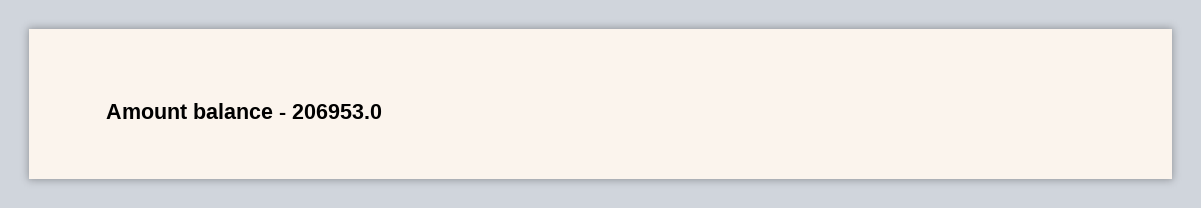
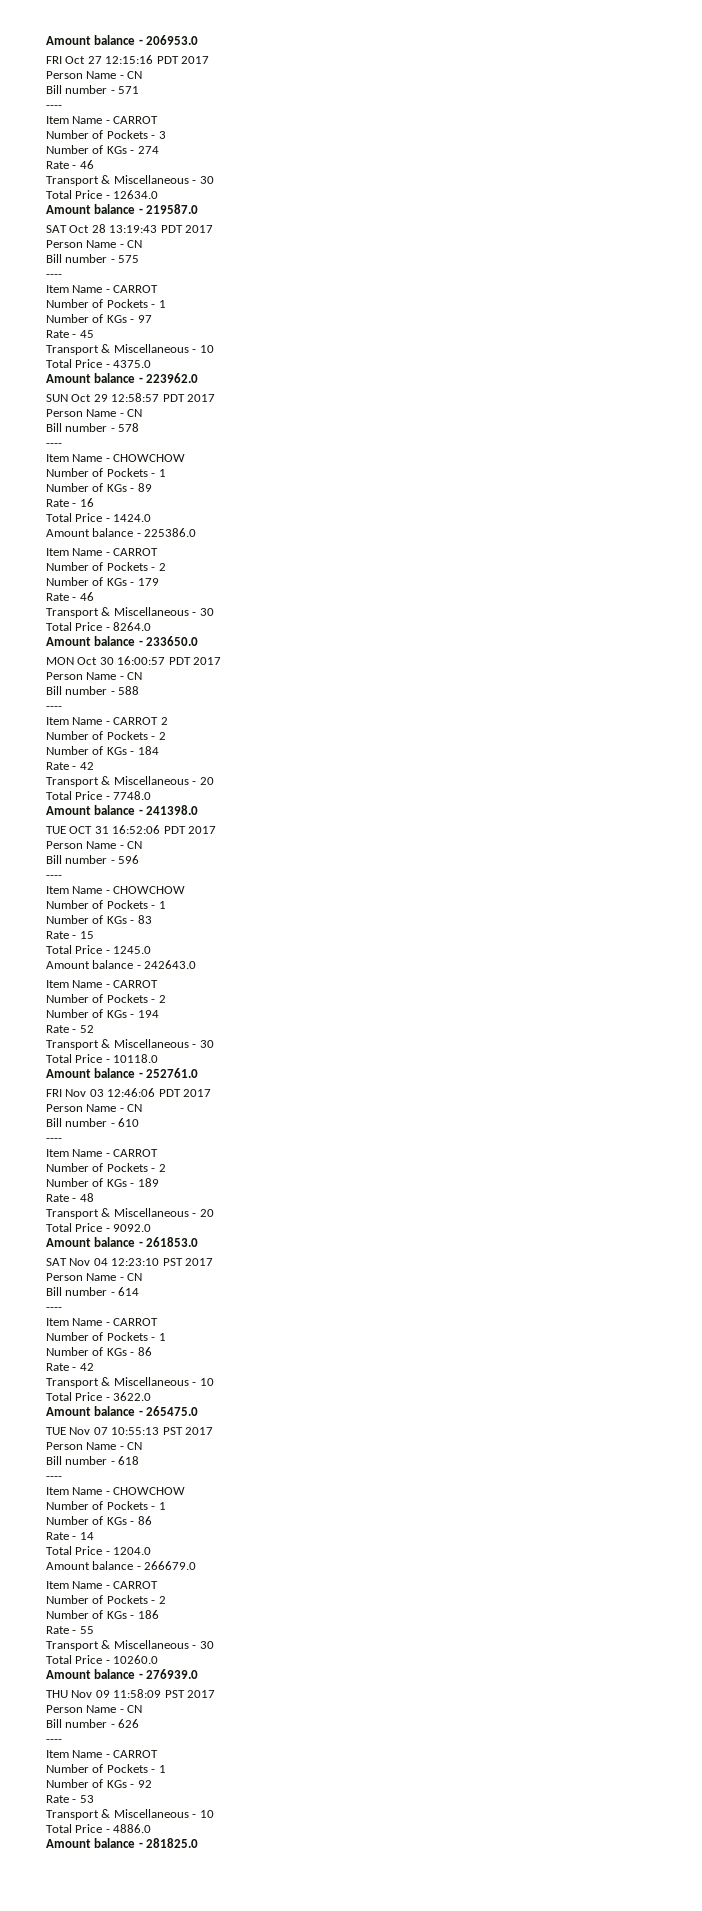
(382, 111) none -> [46,55,209,64] [46,71,143,79] [46,85,140,94] [46,105,62,109] [46,116,159,124] [46,130,166,139] [46,145,159,154] [46,160,94,169] [46,175,214,186] [46,190,159,199] [46,204,199,214] [46,224,213,233] [46,240,143,248] [46,254,140,263] [46,274,62,278] [46,285,159,293] [46,299,166,308] [46,314,152,323] [46,330,94,338] [46,344,214,355] [46,359,152,368] [46,373,199,383] [46,393,215,402] [46,409,143,417] [46,423,140,432] [46,443,62,447] [46,454,186,462] [46,468,166,477] [46,483,152,492] [46,498,94,507] [46,513,152,522] [46,528,197,537] [46,548,159,556] [46,562,166,571] [46,577,159,586] [46,592,94,601] [46,607,214,618] [46,622,152,631] [46,636,199,646] [46,656,221,665] [46,672,143,680] [46,686,140,695] [46,706,62,710] [46,717,168,725] [46,731,166,740] [46,746,159,755] [46,762,94,770] [46,776,214,787] [46,791,152,800] [46,805,199,815] [46,825,216,834] [46,841,143,849] [46,855,140,864] [46,875,62,879] [46,886,186,894] [46,900,166,909] [46,915,152,924] [46,931,94,939] [46,945,152,954] [46,960,197,969] [46,980,159,988] [46,994,166,1003] [46,1009,159,1018] [46,1025,94,1033] [46,1039,214,1050] [46,1054,159,1063] [46,1068,199,1078] [46,1088,211,1097] [46,1104,143,1112] [46,1118,140,1127] [46,1138,62,1142] [46,1149,159,1157] [46,1163,166,1172] [46,1178,159,1187] [46,1193,94,1202] [46,1208,214,1219] [46,1223,152,1232] [46,1237,199,1247] [46,1258,213,1266] [46,1273,143,1281] [46,1287,140,1296] [46,1307,62,1311] [46,1318,159,1326] [46,1332,166,1341] [46,1347,152,1356] [46,1363,94,1371] [46,1377,214,1388] [46,1392,152,1401] [46,1406,199,1416] [46,1427,213,1435] [46,1442,143,1450] [46,1456,140,1465] [46,1476,62,1480] [46,1487,186,1495] [46,1501,166,1510] [46,1516,152,1525] [46,1532,94,1540] [46,1546,152,1555] [46,1561,197,1570] [46,1581,159,1589] [46,1595,166,1604] [46,1610,159,1619] [46,1626,94,1634] [46,1640,214,1651] [46,1655,159,1664] [46,1669,199,1679] [46,1689,215,1698] [46,1705,143,1713] [46,1719,140,1728] [46,1739,62,1743] [46,1750,159,1758] [46,1764,166,1773] [46,1779,152,1788] [46,1795,94,1803] [46,1809,214,1820] [46,1824,152,1833] [46,1838,199,1848] // FRI Oct 27 12:15:16 PDT 2017 // Person Name - CN // Bill number - 571 // ---- // Item Name - CARROT // Number of Pockets - 3 // Number of KGs - 274 // Rate - 46 // Transport & Miscellaneous - 30 // Total Price - 12634.0 // Amount balance - 219587.0 // SAT Oct 28 13:19:43 PDT 2017 // Person Name - CN // Bill number - 575 // ---- // Item Name - CARROT // Number of Pockets - 1 // Number of KGs - 97 // Rate - 45 // Transport & Miscellaneous - 10 // Total Price - 4375.0 // Amount balance - 223962.0 // SUN Oct 29 12:58:57 PDT 2017 // Person Name - CN // Bill number - 578 // ---- // Item Name - CHOWCHOW // Number of Pockets - 1 // Number of KGs - 89 // Rate - 16 // Total Price - 1424.0 // Amount balance - 225386.0 // Item Name - CARROT // Number of Pockets - 2 // Number of KGs - 179 // Rate - 46 // Transport & Miscellaneous - 30 // Total Price - 8264.0 // Amount balance - 233650.0 // MON Oct 30 16:00:57 PDT 2017 // Person Name - CN // Bill number - 588 // ---- // Item Name - CARROT 2 // Number of Pockets - 2 // Number of KGs - 184 // Rate - 42 // Transport & Miscellaneous - 20 // Total Price - 7748.0 // Amount balance - 241398.0 // TUE OCT 31 16:52:06 PDT 2017 // Person Name - CN // Bill number - 596 // ---- // Item Name - CHOWCHOW // Number of Pockets - 1 // Number of KGs - 83 // Rate - 15 // Total Price - 1245.0 // Amount balance - 242643.0 // Item Name - CARROT // Number of Pockets - 2 // Number of KGs - 194 // Rate - 52 // Transport & Miscellaneous - 30 // Total Price - 10118.0 // Amount balance - 252761.0 // FRI Nov 03 12:46:06 PDT 2017 // Person Name - CN // Bill number - 610 // ---- // Item Name - CARROT // Number of Pockets - 2 // Number of KGs - 189 // Rate - 48 // Transport & Miscellaneous - 20 // Total Price - 9092.0 // Amount balance - 261853.0 // SAT Nov 04 12:23:10 PST 2017 // Person Name - CN // Bill number - 614 // ---- // Item Name - CARROT // Number of Pockets - 1 // Number of KGs - 86 // Rate - 42 // Transport & Miscellaneous - 10 // Total Price - 3622.0 // Amount balance - 265475.0 // TUE Nov 07 10:55:13 PST 2017 // Person Name - CN // Bill number - 618 // ---- // Item Name - CHOWCHOW // Number of Pockets - 1 // Number of KGs - 86 // Rate - 14 // Total Price - 1204.0 // Amount balance - 266679.0 // Item Name - CARROT // Number of Pockets - 2 // Number of KGs - 186 // Rate - 55 // Transport & Miscellaneous - 30 // Total Price - 10260.0 // Amount balance - 276939.0 // THU Nov 09 11:58:09 PST 2017 // Person Name - CN // Bill number - 626 // ---- // Item Name - CARROT // Number of Pockets - 1 // Number of KGs - 92 // Rate - 53 // Transport & Miscellaneous - 10 // Total Price - 4886.0 // Amount balance - 281825.0

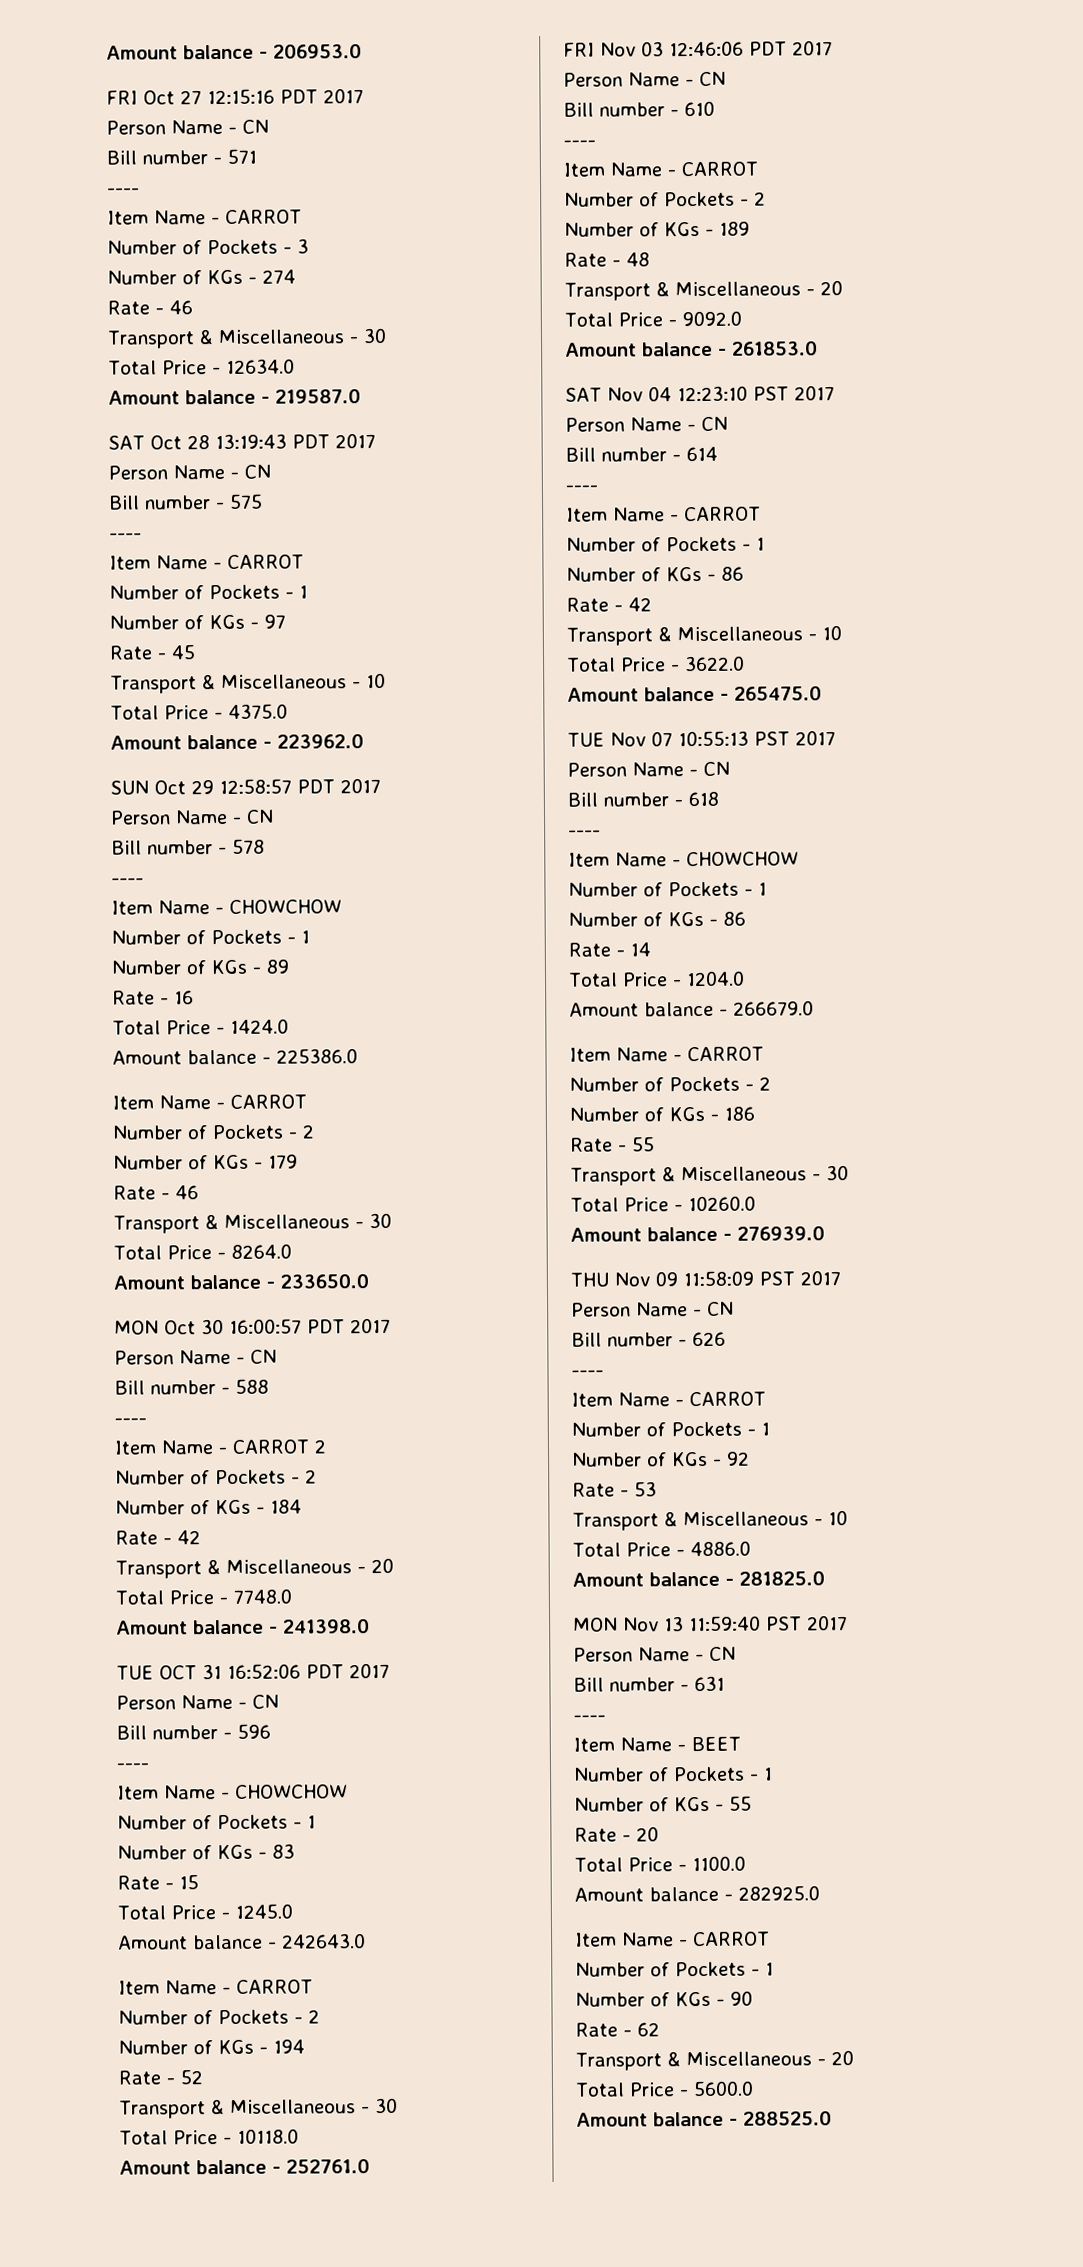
(199, 1843) none -> [573,1615,848,1632] [573,1646,736,1662] [573,1675,725,1692] [573,1714,606,1722] [573,1736,741,1752] [573,1766,773,1782] [574,1795,752,1812] [574,1826,659,1842] [574,1855,746,1872] [574,1885,820,1902] [575,1931,770,1947] [575,1961,774,1977] [575,1990,753,2007] [575,2022,660,2037] [575,2050,854,2071] [575,2080,754,2097] [576,2111,832,2127] // MON Nov 13 11:59:40 PST 2017 // Person Name - CN // Bill number - 631 // ---- // Item Name - BEET // Number of Pockets - 1 // Number of KGs - 55 // Rate - 20 // Total Price - 1100.0 // Amount balance - 282925.0 // Item Name - CARROT // Number of Pockets - 1 // Number of KGs - 90 // Rate - 62 // Transport & Miscellaneous - 20 // Total Price - 5600.0 // Amount balance - 288525.0

